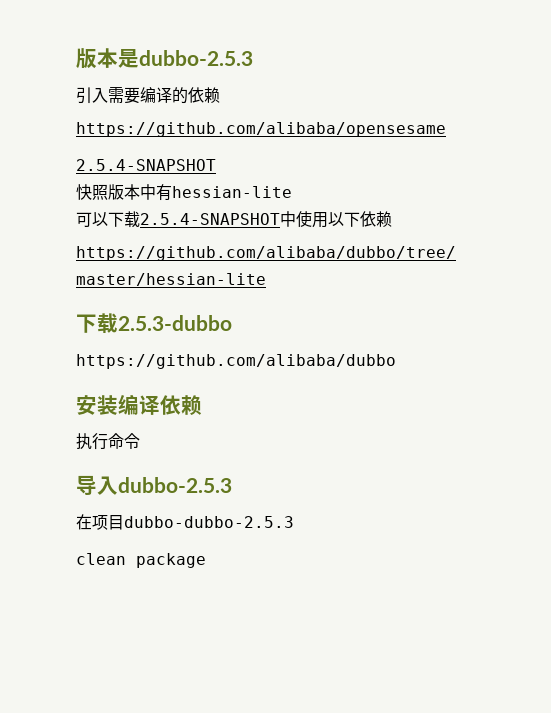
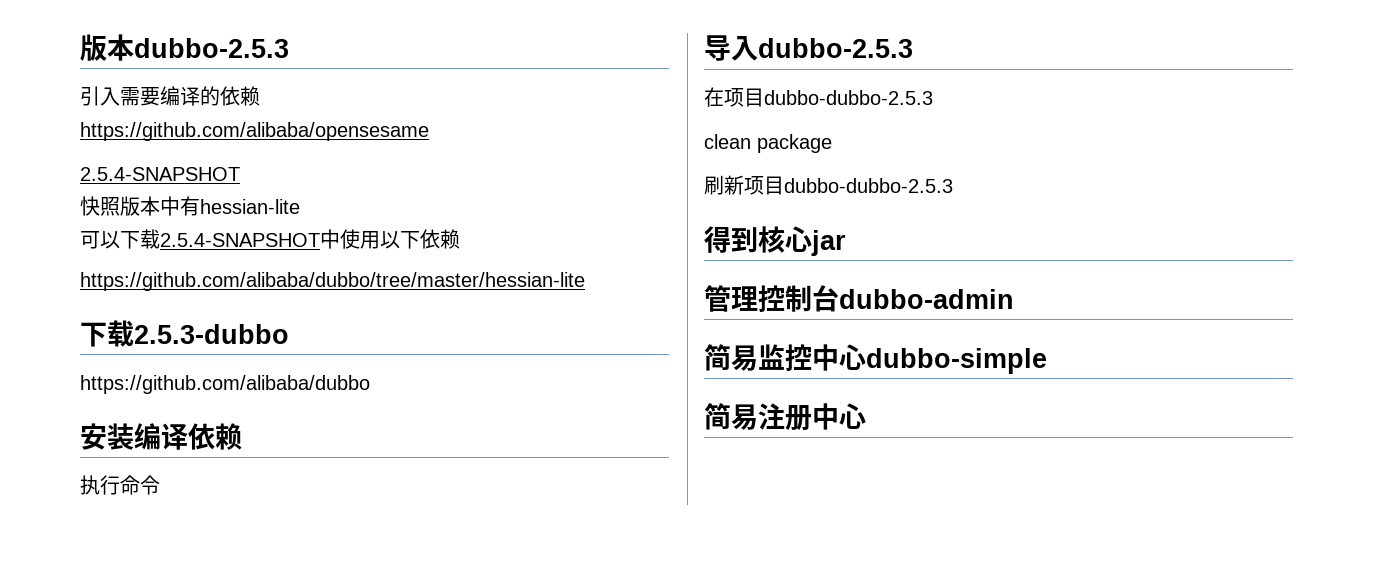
[76,48,139,69] 版本是 -> [80,34,134,61] 版本
(206, 560) none -> [704,175,953,195] [704,226,846,256] [704,285,1014,312] [704,344,1047,374] [704,403,866,431] // 刷新项目dubbo-dubbo-2.5.3 // 得到核心jar // 管理控制台dubbo-admin // 简易监控中心dubbo-simple // 简易注册中心

